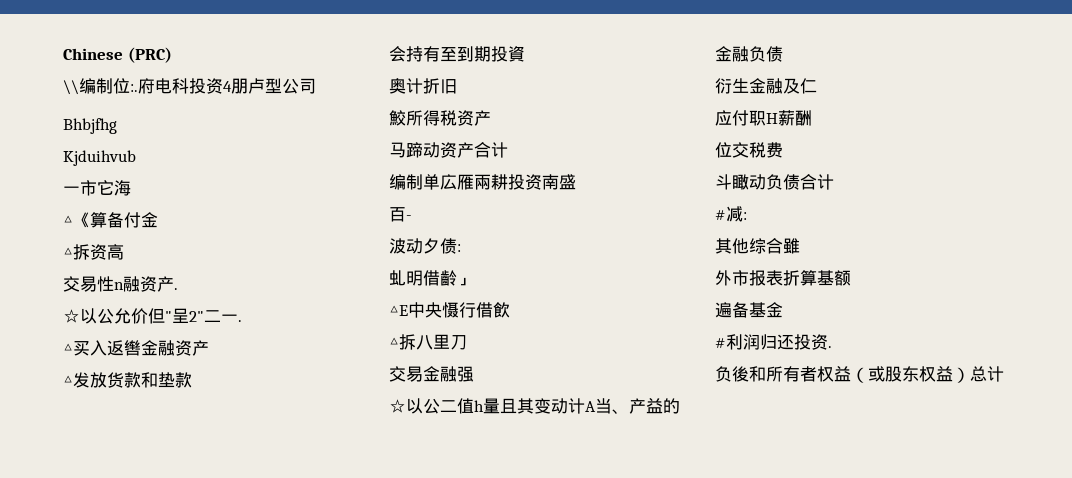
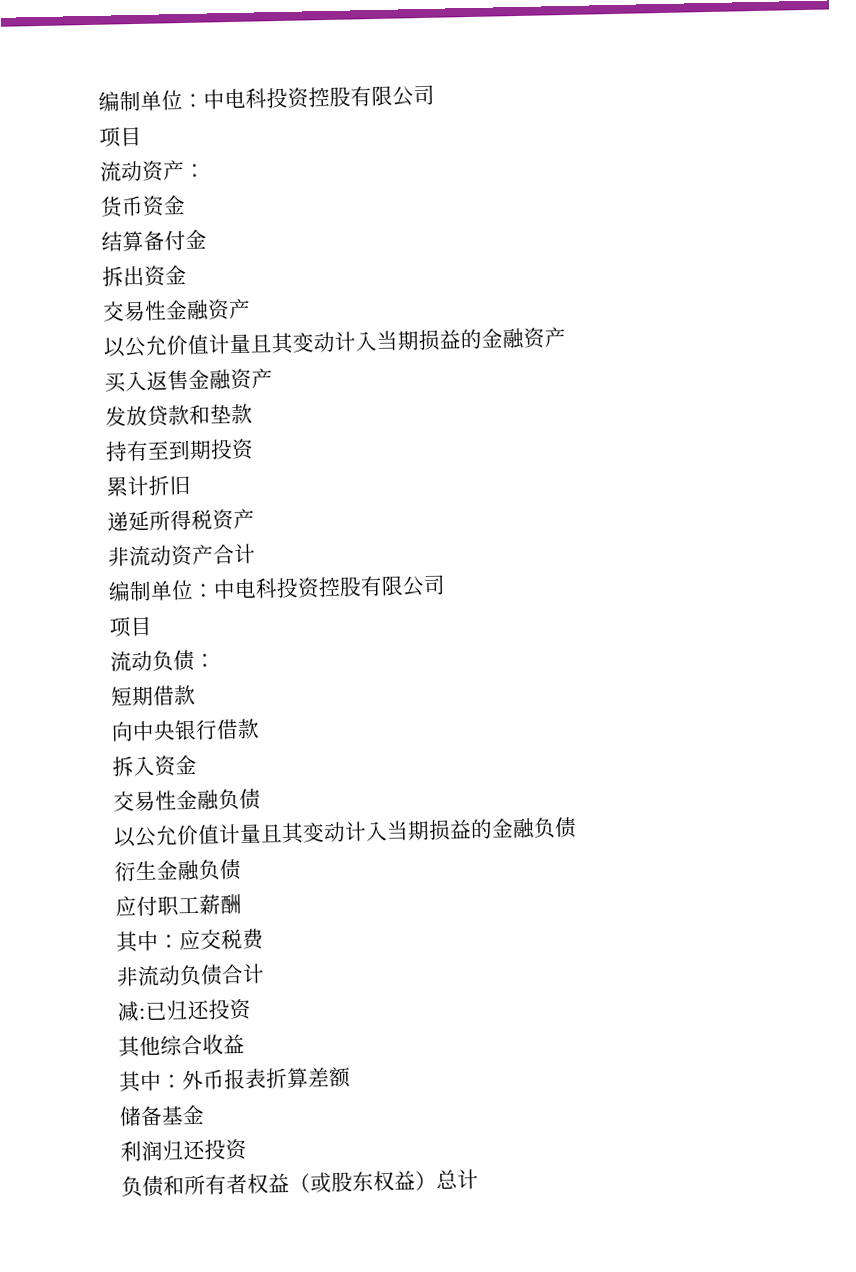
[63,47,172,63] [63,78,316,95] [63,118,117,134] [63,150,136,166] [63,180,131,196] [63,212,90,228] Chinese (PRC) // \\编制位:.府电科投资4朋卢型公司 // Bhbjfhg // Kjduihvub // 一市它海 // △《 -> [98,84,435,112] [99,126,142,148] [99,160,206,182] [100,194,186,218] [101,231,123,252] 编制单位：中电科投资控股有限公司 // 项目 // 流动资产： // 货币资金 // 结
[63,244,124,260] [63,276,178,292] [63,308,242,324] [63,340,209,356] [63,372,124,388] △拆资高 // 交易性n融资产. // ☆以公允价但"呈2"二一. // △买入返辔金融资产 // △发放货 -> [102,264,187,287] [102,298,251,322] [103,327,566,358] [104,368,273,393] [105,405,169,427] 拆出资金 // 交易性金融资产 // 以公允价值计量且其变动计入当期损益的金融资产 // 买入返售金融资产 // 发放贷
[389,46,406,62] 会 -> (253, 414) none
[508,46,525,62] [389,78,406,94] 資 // 奥 -> [231,438,254,461] [106,476,129,497] 资 // 累
[389,110,406,126] 鮫 -> [107,510,150,532] 递延
[389,142,423,158] 马蹄 -> [108,545,151,567] 非流
[440,174,576,190] [389,207,412,222] [389,238,461,254] [389,270,474,286] [389,302,510,318] [389,334,467,350] [389,366,474,382] [389,398,646,414] 広雁兩耕投资南盛 // 百- // 波动夕债: // 虬明借齡」 // △E中央慑行借飲 // △拆八里刀 // 交易金融强 // ☆以公二值h量且其变动计A当、产 -> [171,574,446,601] [109,616,152,638] [110,649,216,672] [110,684,196,707] [111,718,260,742] [112,754,197,777] [113,788,261,812] [113,819,451,848] 位：中电科投资控股有限公司 // 项目 // 流动负债： // 短期借款 // 向中央银行借款 // 拆入资金 // 交易性金融负债 // 以公允价值计量且其变动计入当期损
[783,78,817,94] 及仁 -> [198,858,242,881] 负债
[766,113,778,124] H -> [178,896,200,914] 工
[715,142,732,158] 位 -> [116,929,201,953] 其中：应
[715,174,749,190] 斗瞰 -> [116,965,160,987] 非流
[715,210,726,220] # -> (265, 973) none
(747, 216) none -> [145,998,251,1021] 已归还投资
[783,238,800,254] [715,270,749,286] 雖 // 外市 -> [202,1033,245,1055] [119,1069,225,1093] 收益 // 其中：外币
[817,270,834,286] 基 -> [308,1067,330,1088] 差
[715,302,732,318] 遍 -> [119,1106,142,1127] 储
[715,338,726,348] # -> (205, 1114) none
[828,346,832,348] [715,366,749,382] . // 负後 -> [121,1175,164,1198] // 负债

